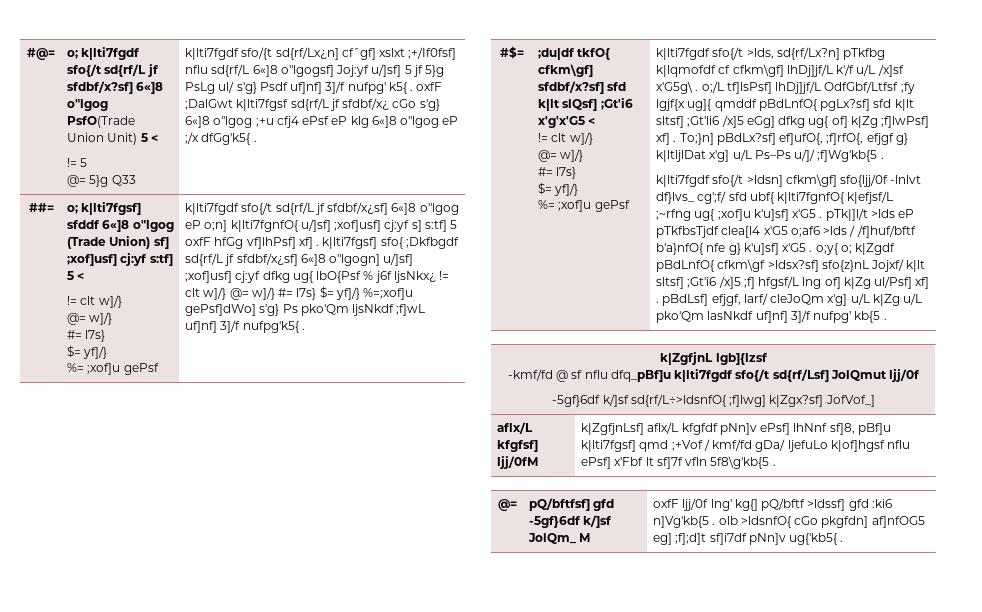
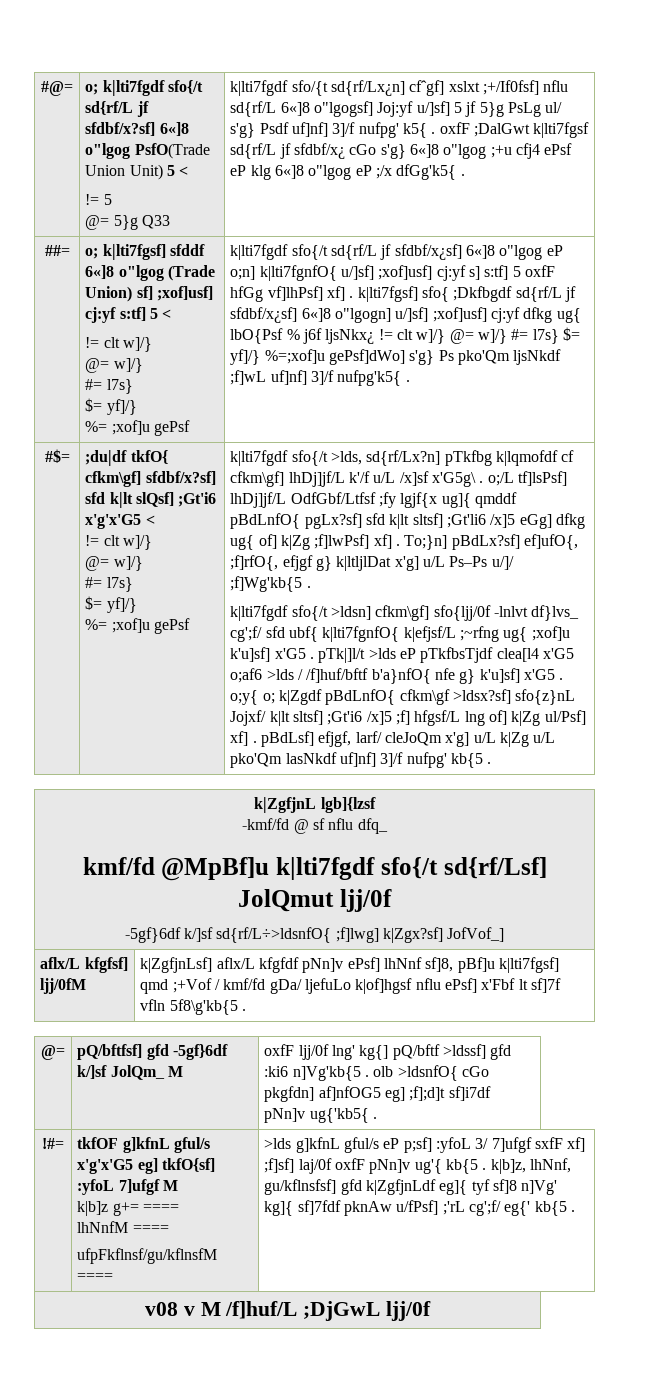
[610,370,671,382] dfq_pBf]u -> [357,818,388,834] [82,857,270,881] dfq_ // kmf/fd @MpBf]u
(844, 541) none -> [42,1138,64,1149] [77,1137,211,1153] [77,1158,216,1174] [77,1179,179,1195] [77,1201,180,1216] [77,1221,169,1233] [77,1248,218,1264] [77,1273,114,1281] [264,1137,586,1153] [264,1158,571,1174] [264,1179,558,1195] [264,1200,575,1216] [144,1301,432,1321] // !#= | tkfOF g]kfnL gful/s x'g'x'G5 eg] tkfO{sf] :yfoL 7]ufgf M // k|b]z g+= ==== // lhNnfM ==== // ufpFkflnsf/gu/kflnsfM ==== | >lds g]kfnL gful/s eP p;sf] :yfoL 3/ 7]ufgf sxfF xf] ;f]sf] laj/0f oxfF pNn]v ug'{ kb{5 . k|b]z, lhNnf, gu/kflnsfsf] gfd k|ZgfjnLdf eg]{ tyf sf]8 n]Vg' kg]{ sf]7fdf pknAw u/fPsf] ;'rL cg';f/ eg{' kb{5 . // v08 v M /f]huf/L ;DjGwL ljj/0f

